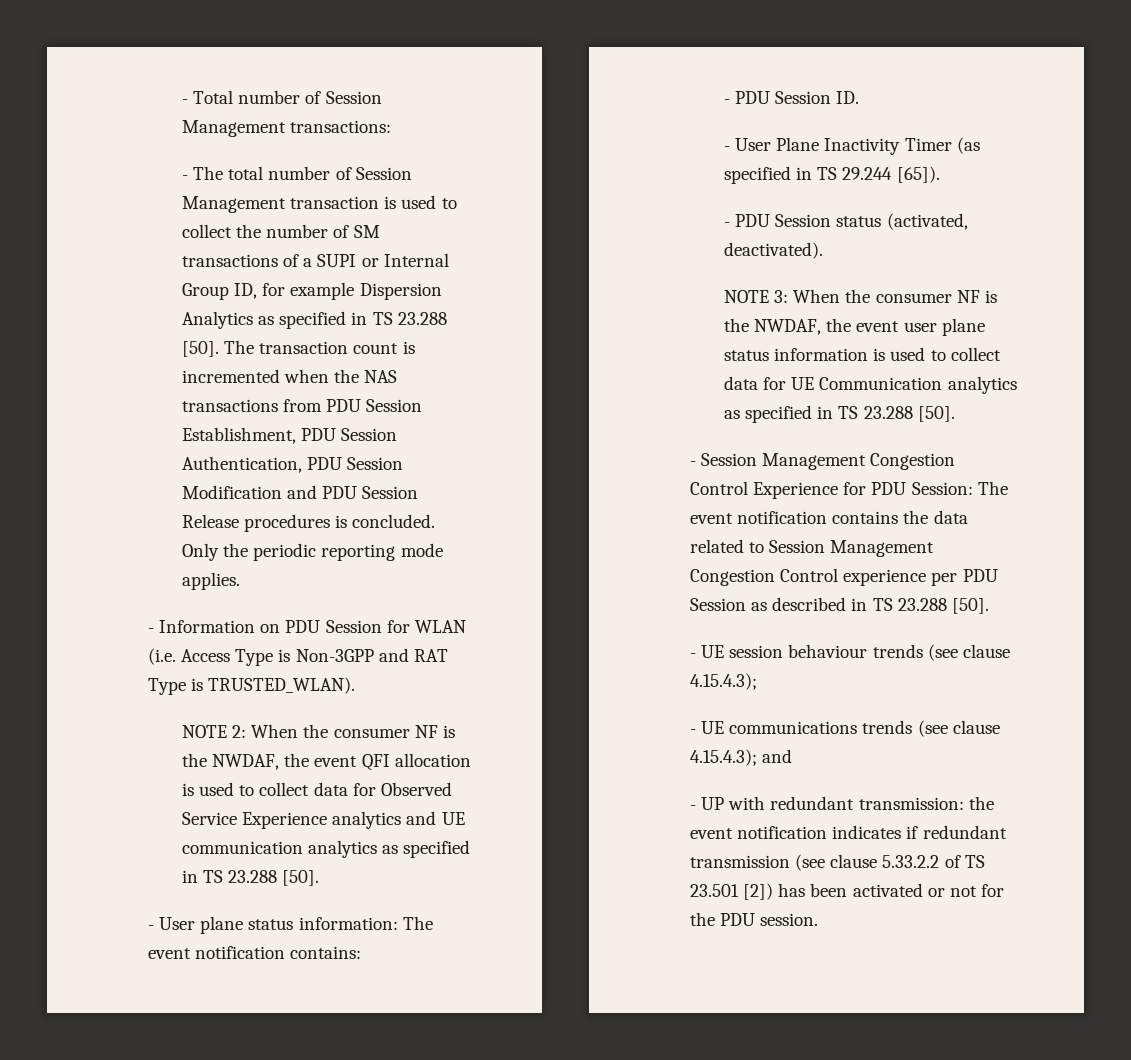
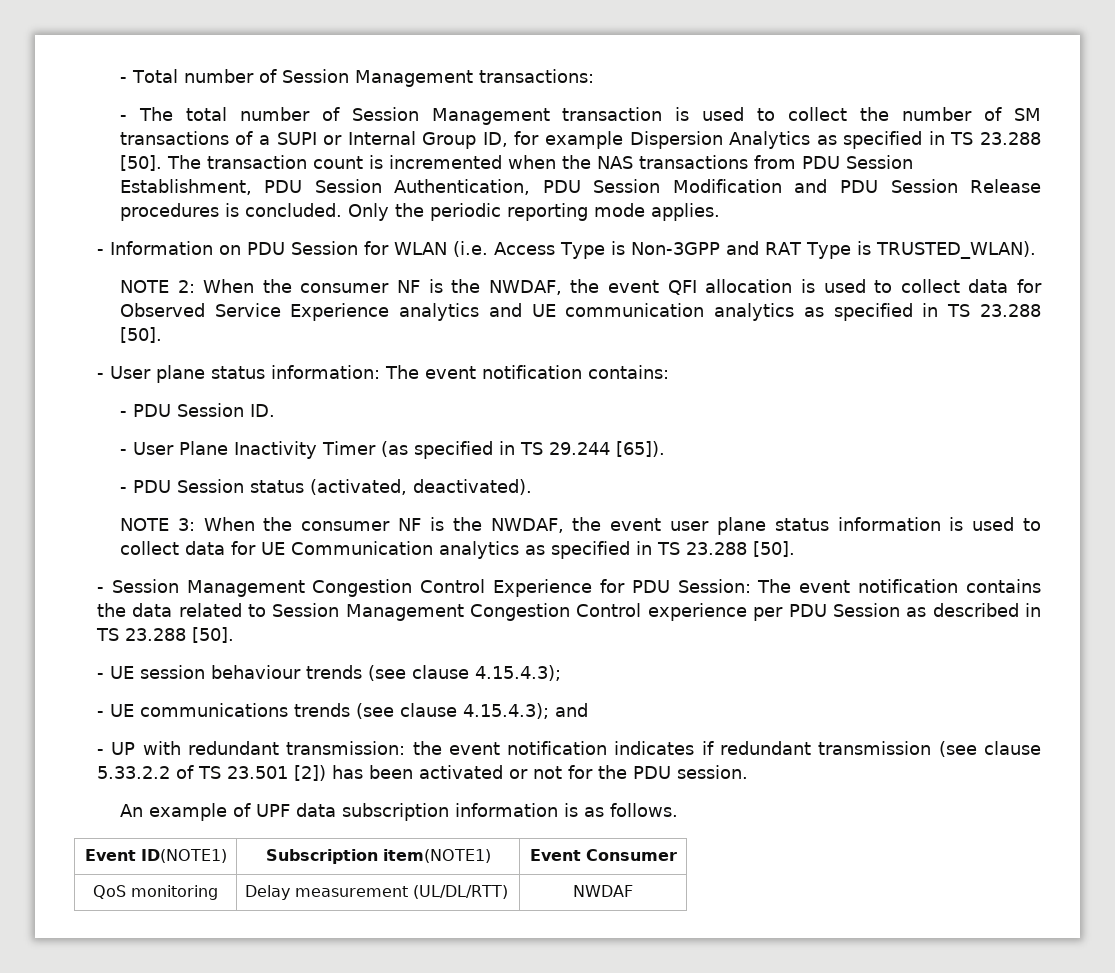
(819, 919) none -> [119,803,678,821] [84,849,227,863] [265,849,491,864] [529,849,677,861] [93,885,218,900] [245,885,509,900] [573,885,633,897] // An example of UPF data subscription information is as follows. // Event ID(NOTE1) | Subscription item(NOTE1) | Event Consumer // QoS monitoring | Delay measurement (UL/DL/RTT) | NWDAF

